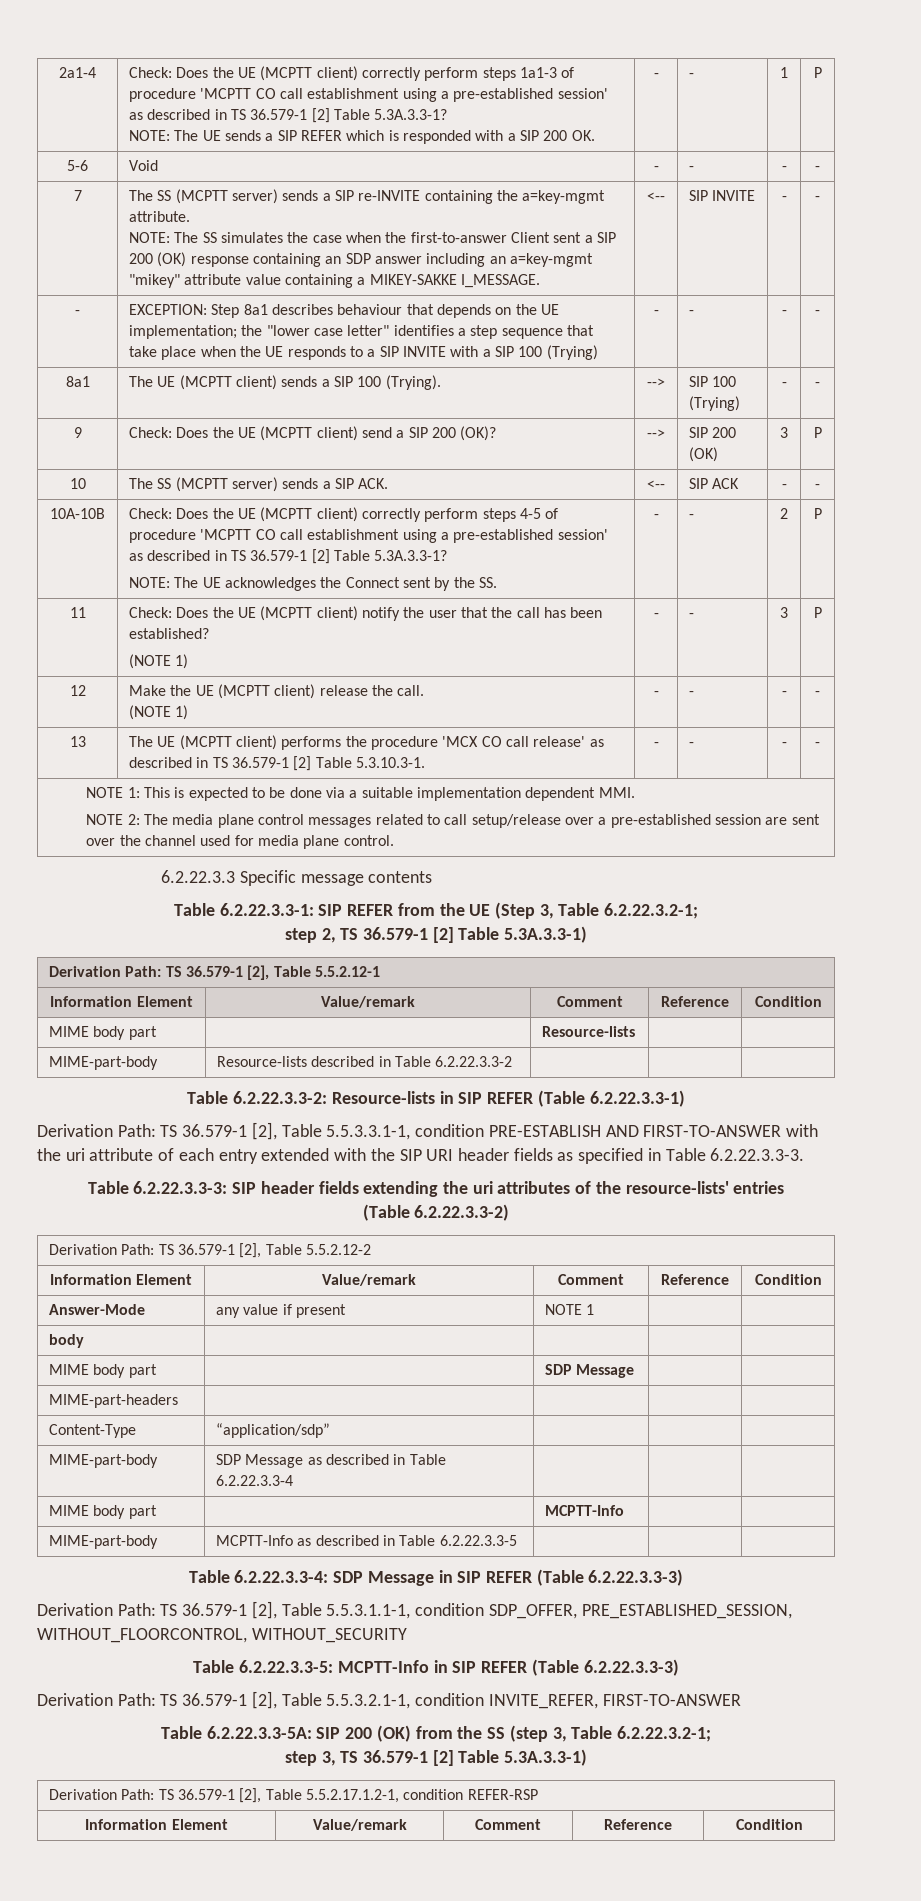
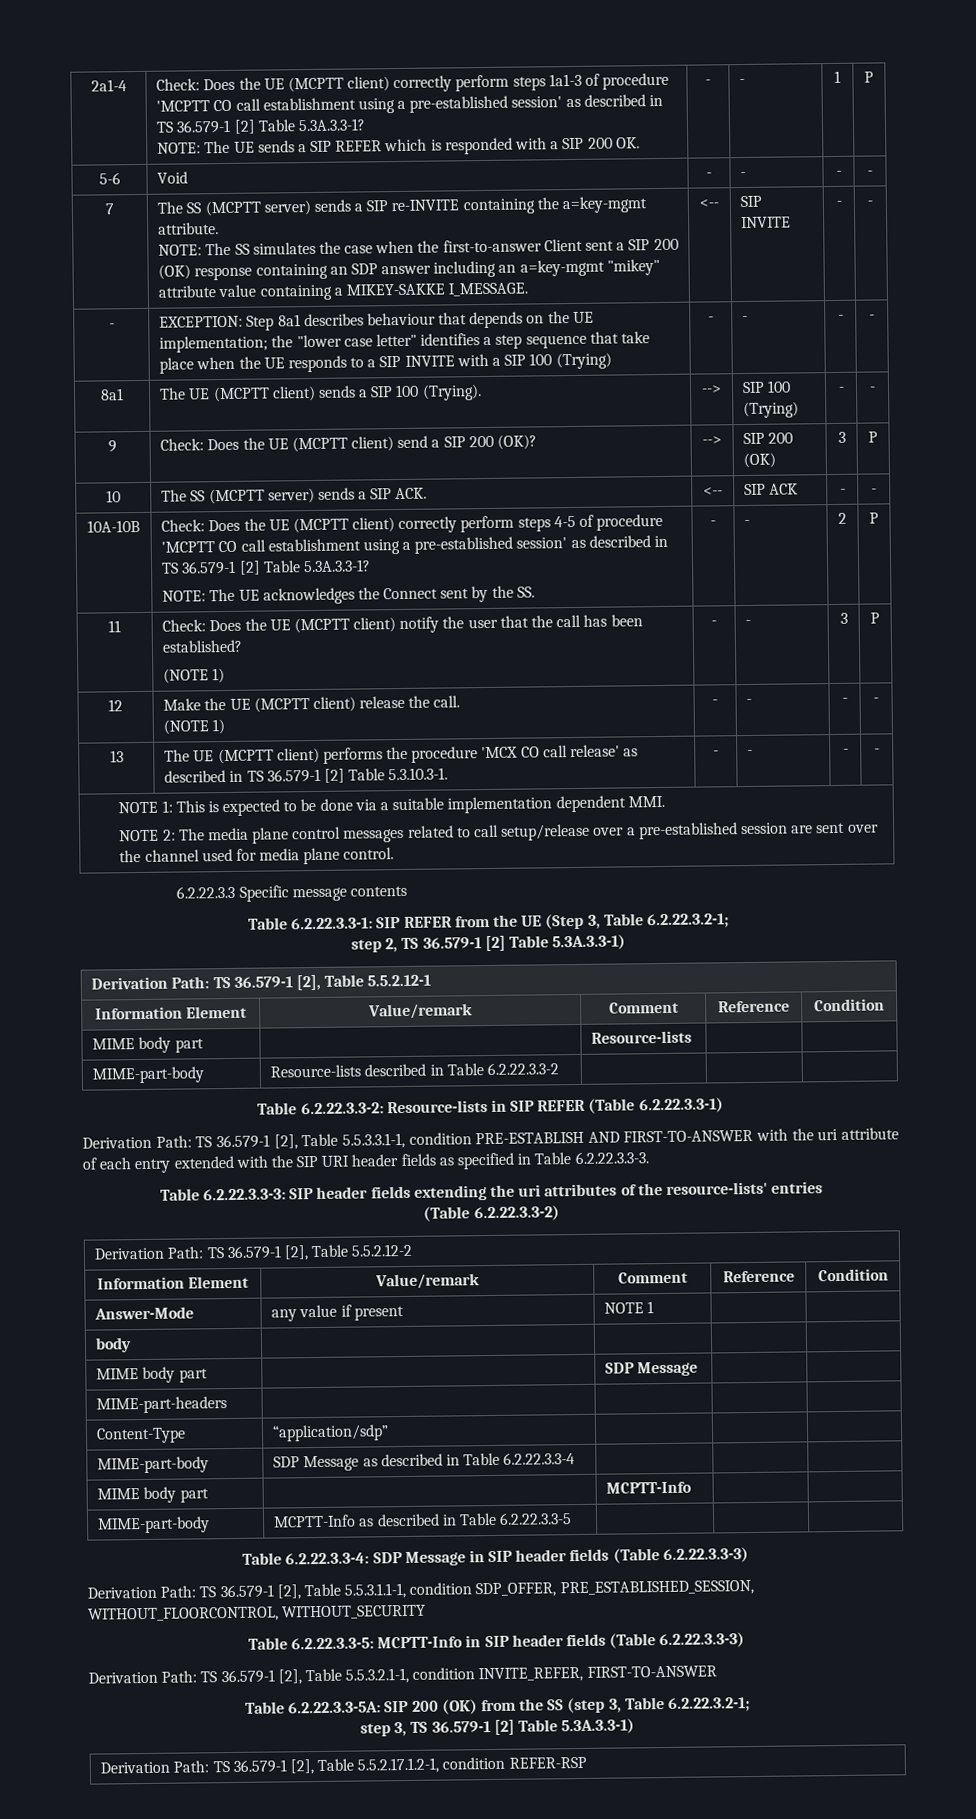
[485,1571,532,1583] REFER -> [515,1548,610,1562] header fields
[481,1661,528,1673] REFER -> [511,1633,606,1647] header fields
[85,1819,228,1830] [312,1819,407,1831] [475,1819,541,1830] [604,1819,672,1830] [735,1819,803,1830] // Information Element | Value/remark | Comment | Reference | Condition -> (587, 1762) none

